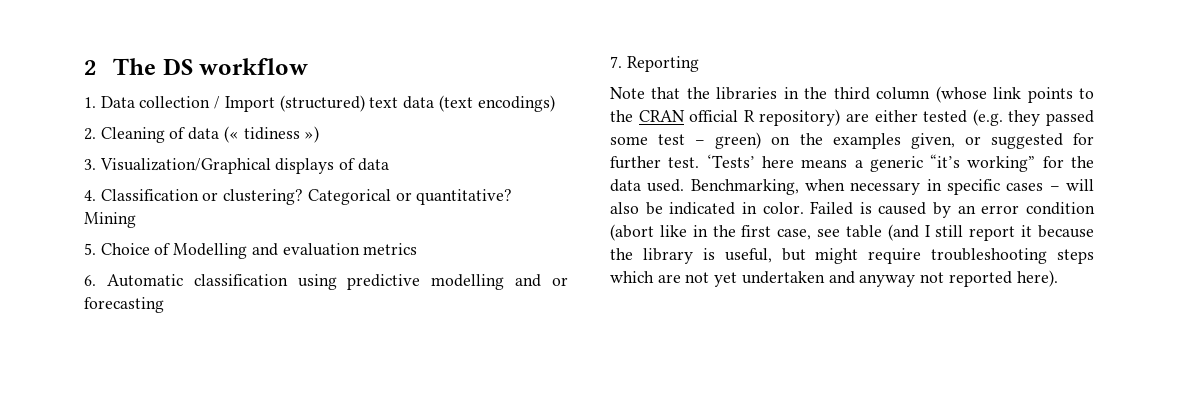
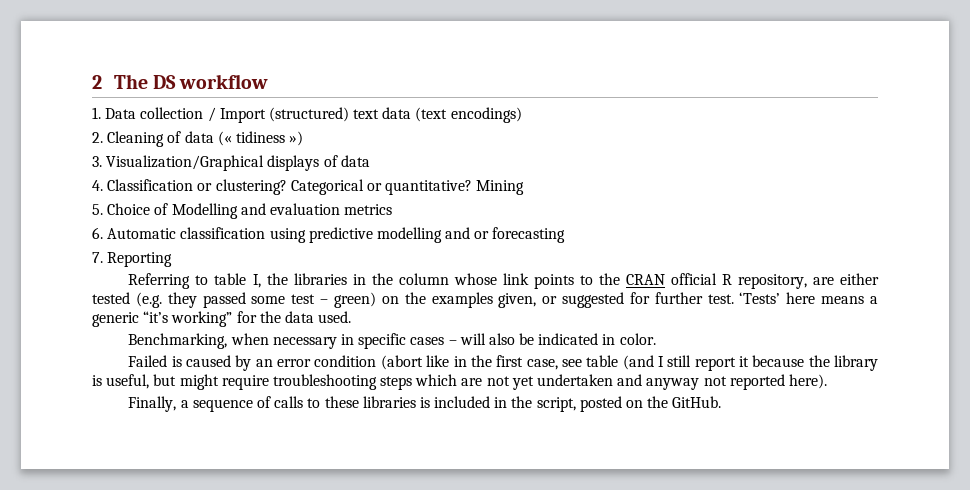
[610,87,681,99] Note that -> [128,273,261,289] Referring to table I,
[833,86,987,103] third column (whose -> [398,273,497,285] column whose
[759,109,841,126] repository) -> [737,274,807,289] repository,
(685, 185) none -> (352, 317) //
(804, 208) none -> (656, 339) //
(1058, 278) none -> [128,396,722,412] // Finally, a sequence of calls to these libraries is included in the script, posted on the GitHub.

